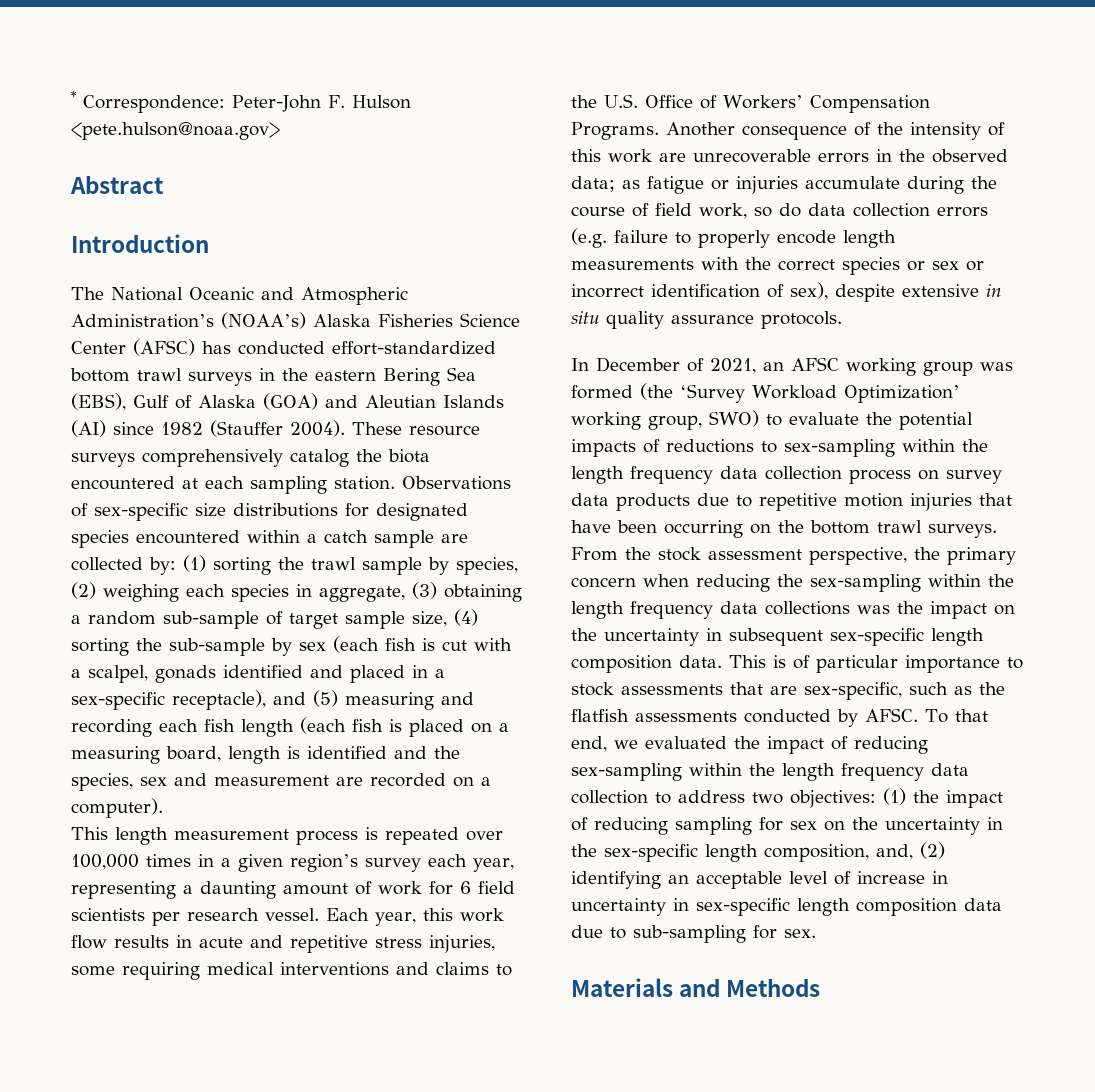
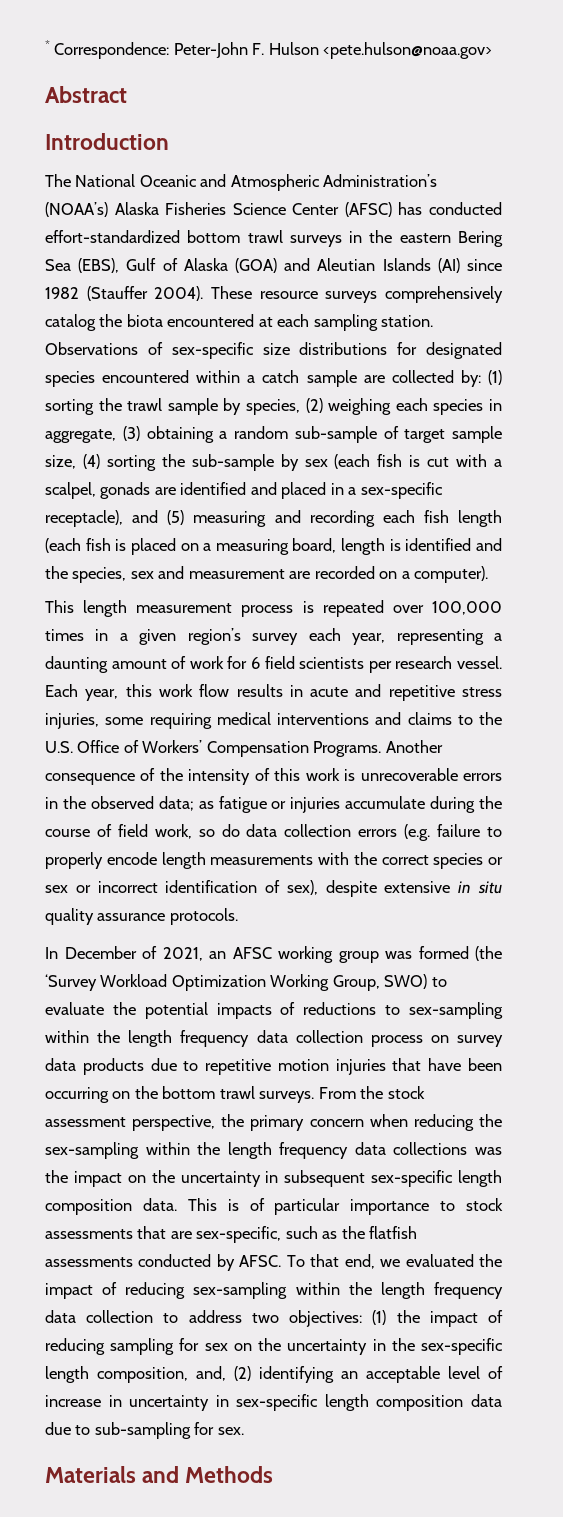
(216, 674) none -> [154,487,176,495] are
[659,153,686,162] are -> [344,769,356,781] is
[843,385,960,403] [571,412,702,430] Optimization’ working group, -> [171,974,380,991] Optimization Working Group,

